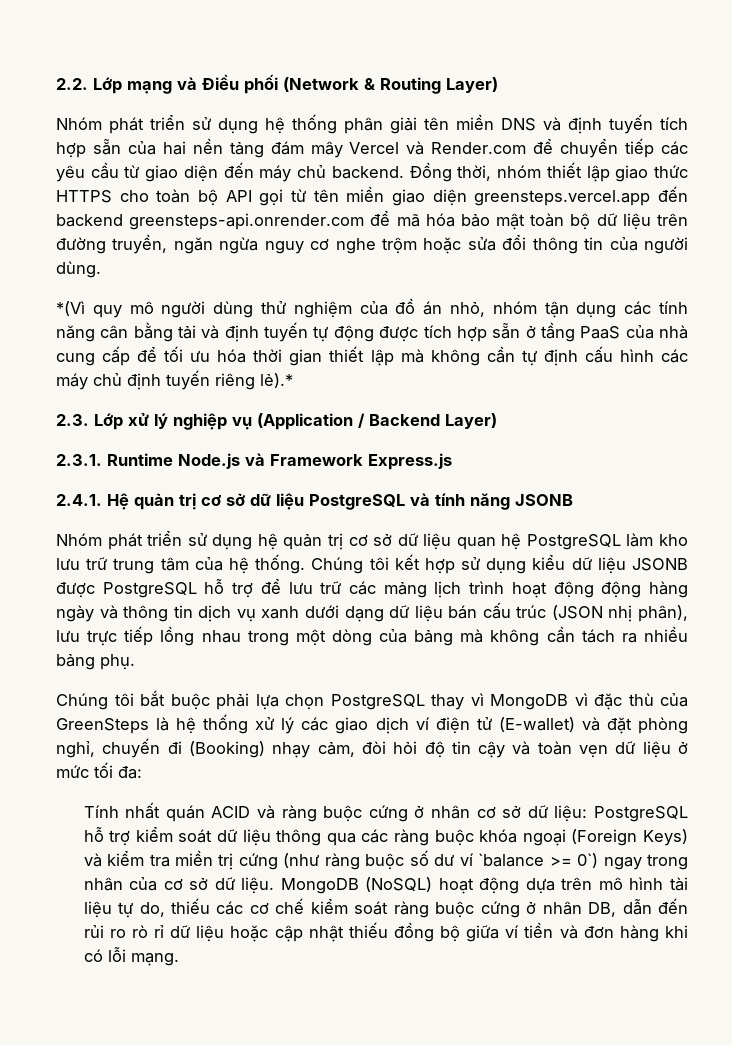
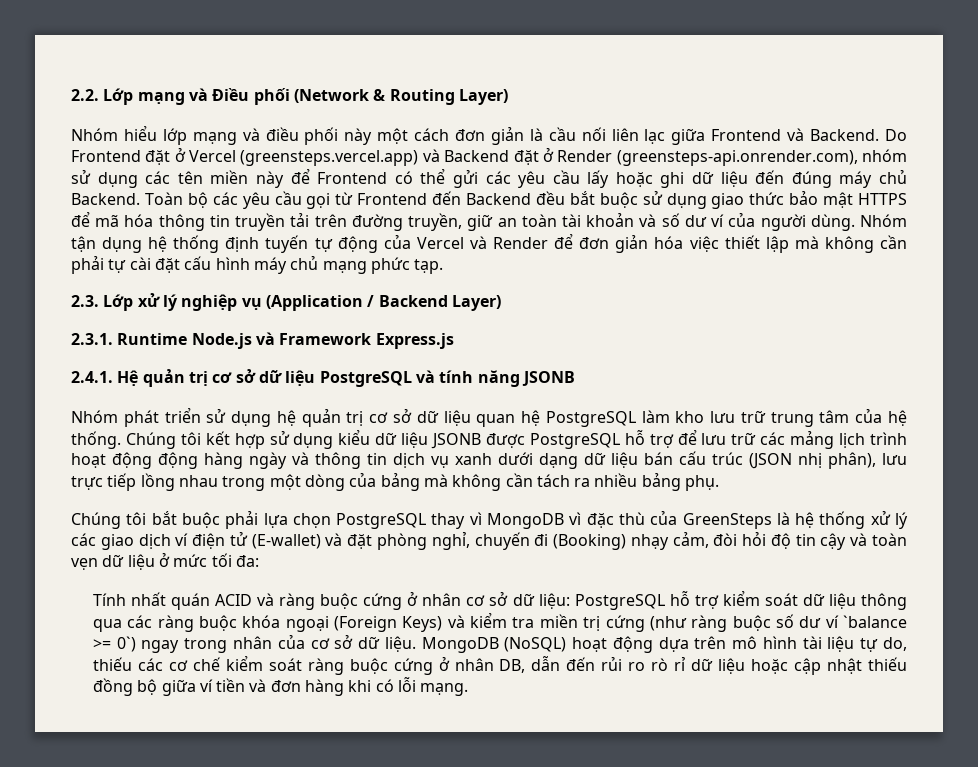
[109,114,688,134] [56,138,688,158] [56,162,689,182] [56,186,688,206] [56,211,688,230] [56,234,689,254] [56,261,101,278] [56,298,688,318] [56,322,689,342] [56,346,323,366] phát triển sử dụng hệ thống phân giải tên miền DNS và định tuyến tích hợp sẵn của hai nền tảng đám mây Vercel và Render.com để chuyển tiếp các yêu cầu từ giao diện đến máy chủ backend. Đồng thời, nhóm thiết lập giao thức HTTPS cho toàn bộ API gọi từ tên miền giao diện greensteps.vercel.app đến backend greensteps-api.onrender.com để mã hóa bảo mật toàn bộ dữ liệu trên đường truyền, ngăn ngừa nguy cơ nghe trộm hoặc sửa đổi thông tin của người dùng. // *(Vì quy mô người dùng thử nghiệm của đồ án nhỏ, nhóm tận dụng các tính năng cân bằng tải và định tuyến tự động được tích hợp sẵn ở tầng PaaS của nhà cung cấp để tối ưu hóa thời gian -> [123,125,908,145] [71,147,907,166] [71,168,908,188] [71,190,907,209] [71,211,908,231] [71,233,719,253] hiểu lớp mạng và điều phối này một cách đơn giản là cầu nối liên lạc giữa Frontend và Backend. Do Frontend đặt ở Vercel (greensteps.vercel.app) và Backend đặt ở Render (greensteps-api.onrender.com), nhóm sử dụng các tên miền này để Frontend có thể gửi các yêu cầu lấy hoặc ghi dữ liệu đến đúng máy chủ Backend. Toàn bộ các yêu cầu gọi từ Frontend đến Backend đều bắt buộc sử dụng giao thức bảo mật HTTPS để mã hóa thông tin truyền tải trên đường truyền, giữ an toàn tài khoản và số dư ví của người dùng. Nhóm tận dụng hệ thống định tuyến tự động của Vercel và Render để đơn giản hóa việc
[521,349,578,366] tự định -> [71,255,180,274] phải tự cài đặt
[660,349,688,363] [56,370,293,390] các máy chủ định tuyến riêng lẻ).* -> [253,255,444,274] máy chủ mạng phức tạp.

